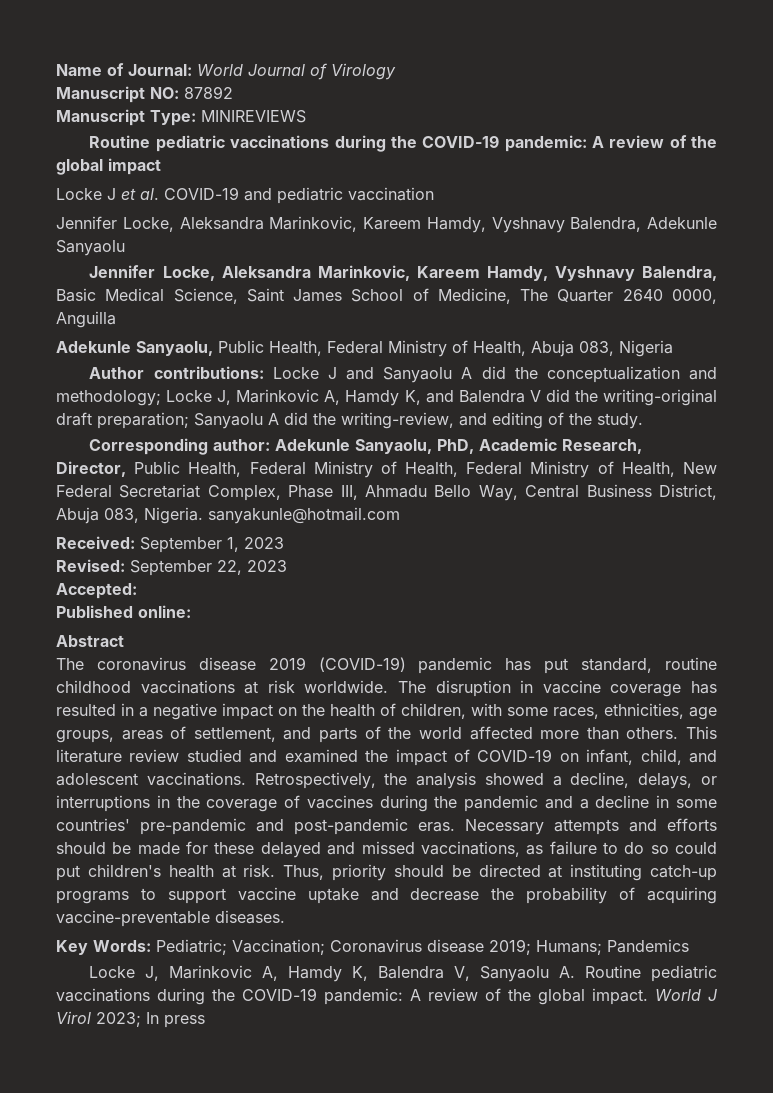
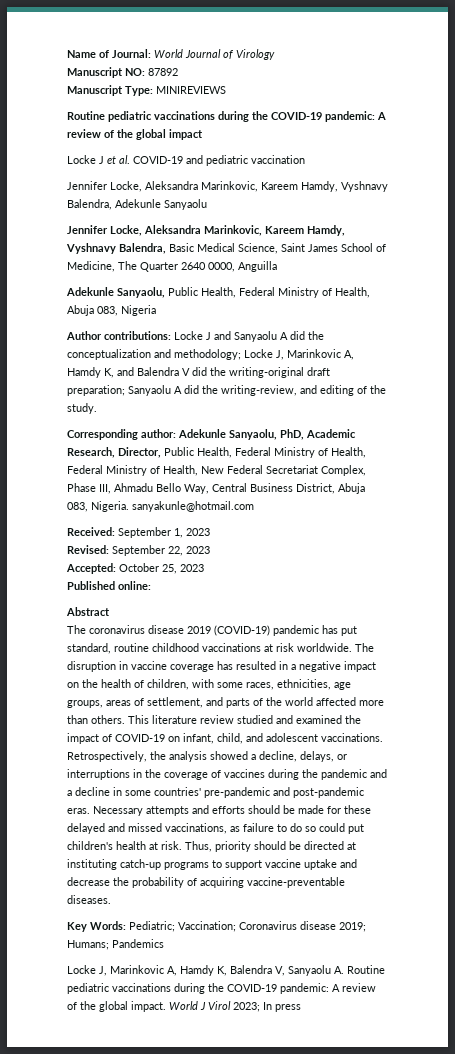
(137, 591) none -> [119,563,204,574] October 25, 2023

